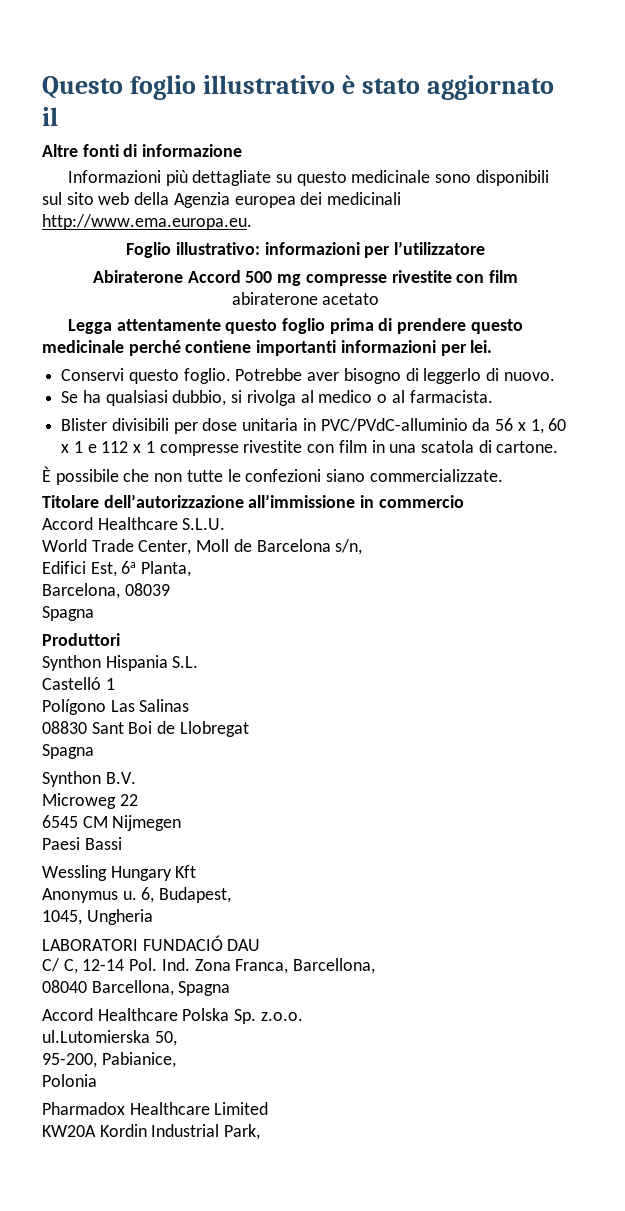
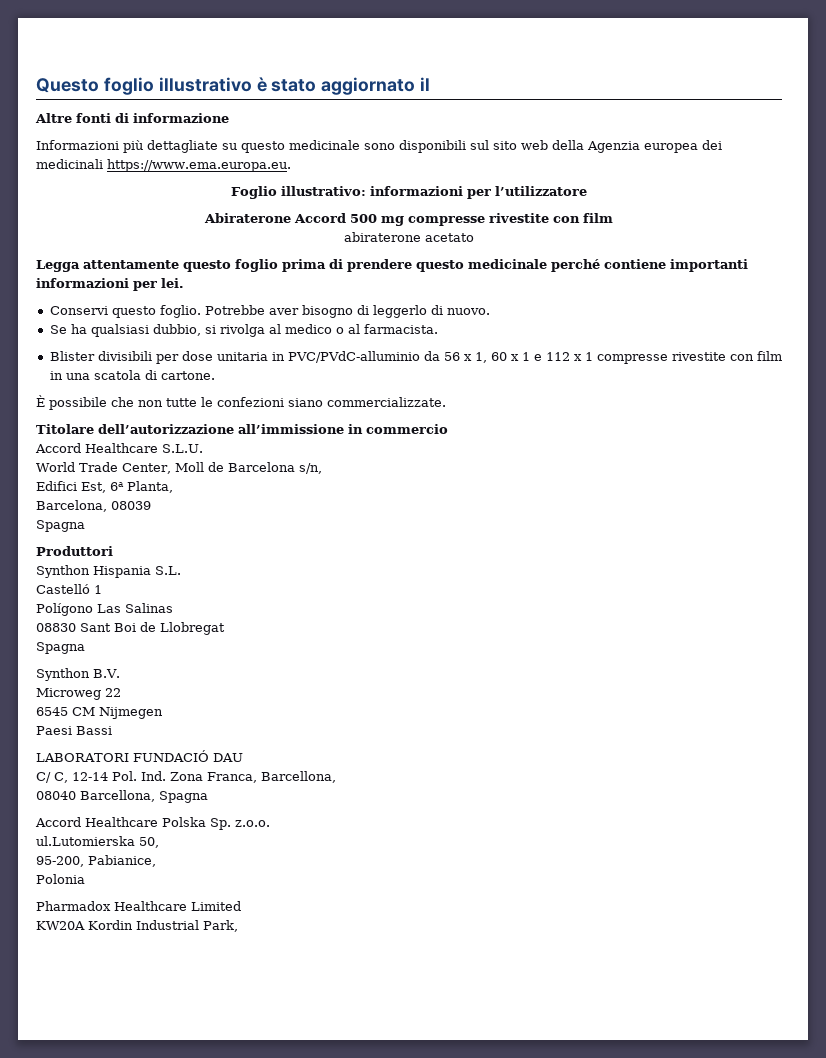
[42,214,252,230] http://www.ema.europa.eu. -> [107,159,291,172] https://www.ema.europa.eu.
[42,865,197,881] [42,887,232,903] [42,909,153,925] // Wessling Hungary Kft // Anonymus u. 6, Budapest, // 1045, Ungheria -> (112, 730) none

